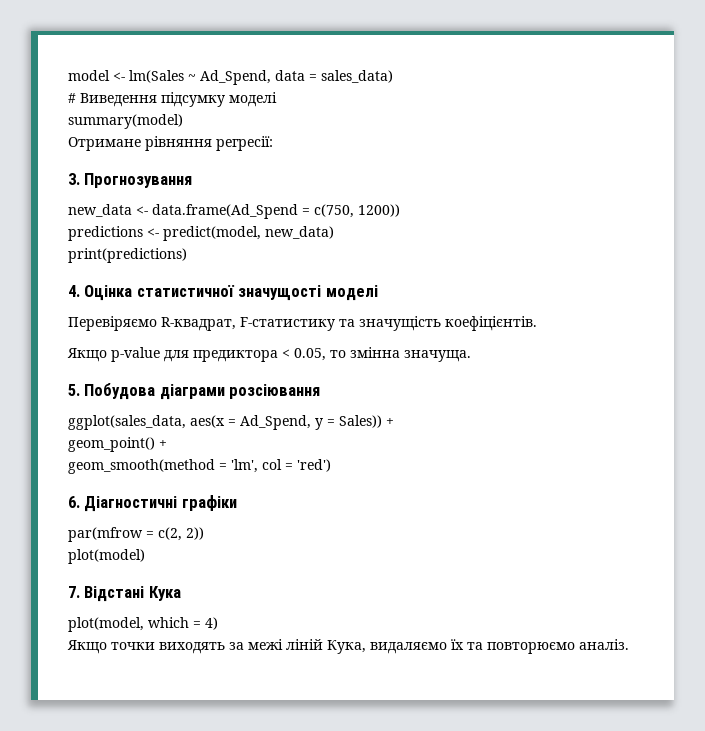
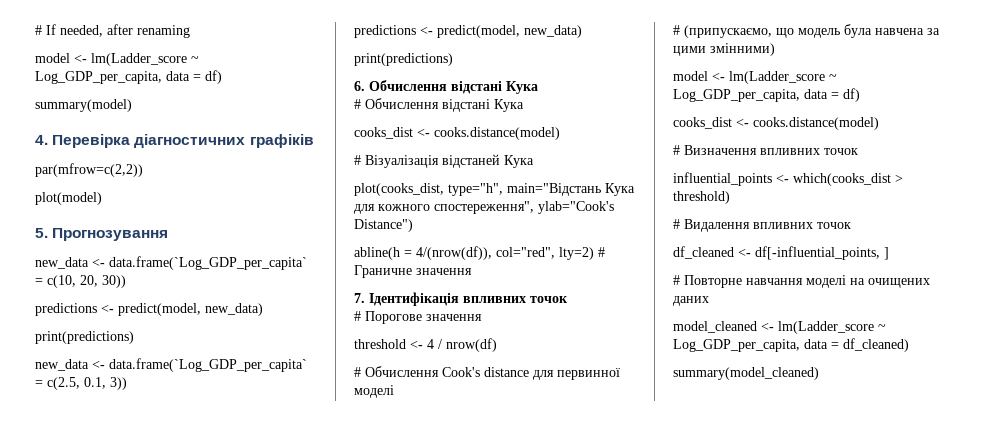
[68,70,393,85] [68,92,277,107] [68,114,183,129] [68,136,273,151] [68,173,193,188] [68,204,400,219] [68,226,334,241] [68,248,187,263] [68,285,378,301] [68,316,537,331] [67,347,471,362] [68,383,321,400] [68,415,394,430] [68,437,167,452] [68,459,331,474] [68,495,237,512] [68,527,204,542] [68,549,145,564] [68,586,181,602] [68,617,218,632] [67,639,629,654] model <- lm(Sales ~ Ad_Spend, data = sales_data) // # Виведення підсумку моделі // summary(model) // Отримане рівняння регресії: // 3. Прогнозування // new_data <- data.frame(Ad_Spend = c(750, 1200)) // predictions <- predict(model, new_data) // print(predictions) // 4. Оцінка статистичної значущості моделі // Перевіряємо R-квадрат, F-статистику та значущість коефіцієнтів. // Якщо p-value для предиктора < 0.05, то змінна значуща. // 5. Побудова діаграми розсіювання // ggplot(sales_data, aes(x = Ad_Spend, y = Sales)) + // geom_point() + // geom_smooth(method = 'lm', col = 'red') // 6. Діагностичні графіки // par(mfrow = c(2, 2)) // plot(model) // 7. Відстані Кука // plot(model, which = 4) // Якщо точки виходять за межі ліній Кука, видаляємо їх та повторюємо аналіз. -> [35,24,190,38] [35,53,199,66] [35,70,222,84] [35,99,132,112] [35,134,314,148] [35,163,143,177] [35,192,102,205] [35,228,169,241] [35,256,307,270] [35,275,126,288] [35,303,263,316] [35,331,134,344] [35,358,307,372] [35,377,127,390] [354,25,582,38] [354,53,453,66] [354,80,538,94] [354,98,524,112] [354,127,560,140] [354,154,534,168] [354,183,635,196] [354,201,614,214] [354,219,413,232] [354,246,605,260] [354,265,472,278] [354,292,568,306] [354,311,482,324] [354,338,497,352] [354,366,620,380] [354,385,394,398] [673,24,940,38] [673,43,775,56] [673,71,837,84] [673,88,860,102] [673,117,879,130] [673,145,858,155] [673,172,903,186] [673,191,730,204] [673,219,851,232] [673,246,889,260] [673,275,930,288] [673,296,709,306] [673,321,886,334] [673,338,909,352] [673,367,819,380] # If needed, after renaming // model <- lm(Ladder_score ~ Log_GDP_per_capita, data = df) // summary(model) // 4. Перевірка діагностичних графіків // par(mfrow=c(2,2)) // plot(model) // 5. Прогнозування // new_data <- data.frame(`Log_GDP_per_capita` = c(10, 20, 30)) // predictions <- predict(model, new_data) // print(predictions) // new_data <- data.frame(`Log_GDP_per_capita` = c(2.5, 0.1, 3)) // predictions <- predict(model, new_data) // print(predictions) // 6. Обчислення відстані Кука // # Обчислення відстані Кука // cooks_dist <- cooks.distance(model) // # Візуалізація відстаней Кука // plot(cooks_dist, type="h", main="Відстань Кука для кожного спостереження", ylab="Cook's Distance") // abline(h = 4/(nrow(df)), col="red", lty=2) # Граничне значення // 7. Ідентифікація впливних точок // # Порогове значення // threshold <- 4 / nrow(df) // # Обчислення Cook's distance для первинної моделі // # (припускаємо, що модель була навчена за цими змінними) // model <- lm(Ladder_score ~ Log_GDP_per_capita, data = df) // cooks_dist <- cooks.distance(model) // # Визначення впливних точок // influential_points <- which(cooks_dist > threshold) // # Видалення впливних точок // df_cleaned <- df[-influential_points, ] // # Повторне навчання моделі на очищених даних // model_cleaned <- lm(Ladder_score ~ Log_GDP_per_capita, data = df_cleaned) // summary(model_cleaned)

